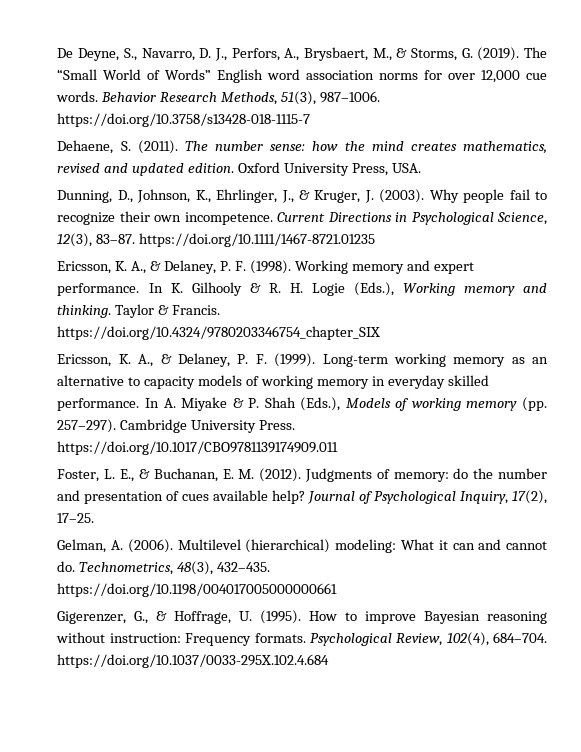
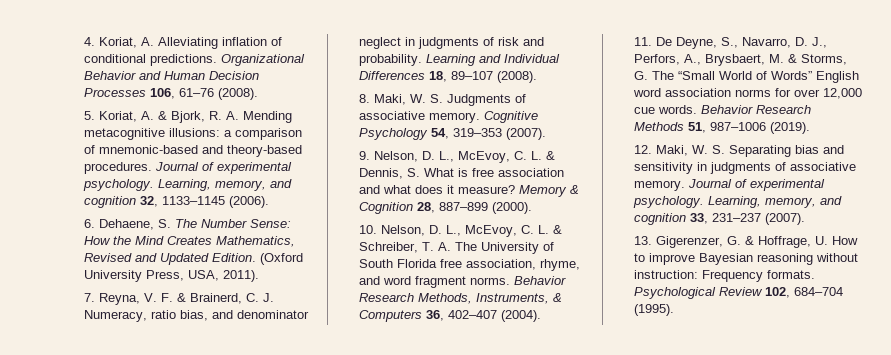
(57, 53) none -> [83,37,282,49] [83,54,305,66] [83,71,259,80] [83,88,258,100] [83,111,292,123] [83,128,302,140] [83,145,302,157] [83,162,292,174] [82,179,292,191] [83,196,269,208] [83,219,291,230] [83,236,295,247] [83,253,303,265] [83,270,259,282] [83,293,274,305] [83,310,309,322] [358,37,544,49] [358,54,560,66] [358,71,537,83] [358,94,526,106] [358,111,538,123] [358,128,546,140] [358,151,555,163] [358,168,564,179] [358,185,579,197] [358,202,532,214] [358,225,562,237] [358,242,554,254] [358,259,580,271] [358,276,566,288] [358,293,562,304] [358,310,541,322] [633,37,652,46] 4. Koriat, A. Alleviating inflation of conditional predictions. Organizational Behavior and Human Decision Processes 106, 61–76 (2008). // 5. Koriat, A. & Bjork, R. A. Mending metacognitive illusions: a comparison of mnemonic-based and theory-based procedures. Journal of experimental psychology. Learning, memory, and cognition 32, 1133–1145 (2006). // 6. Dehaene, S. The Number Sense: How the Mind Creates Mathematics, Revised and Updated Edition. (Oxford University Press, USA, 2011). // 7. Reyna, V. F. & Brainerd, C. J. Numeracy, ratio bias, and denominator neglect in judgments of risk and probability. Learning and Individual Differences 18, 89–107 (2008). // 8. Maki, W. S. Judgments of associative memory. Cognitive Psychology 54, 319–353 (2007). // 9. Nelson, D. L., McEvoy, C. L. & Dennis, S. What is free association and what does it measure? Memory & Cognition 28, 887–899 (2000). // 10. Nelson, D. L., McEvoy, C. L. & Schreiber, T. A. The University of South Florida free association, rhyme, and word fragment norms. Behavior Research Methods, Instruments, & Computers 36, 402–407 (2004). // 11.
[372,48,392,61] M., -> [768,54,784,63] M.
[477,47,520,61] (2019). -> (648, 75) none
[221,91,381,105] [57,113,311,127] [57,140,547,154] [57,162,421,176] [57,189,548,203] [57,211,547,225] [57,233,376,247] [57,260,474,274] [57,282,547,296] [57,304,221,318] [57,326,381,340] [57,353,548,367] [57,375,489,389] [57,397,547,411] [57,419,296,433] [57,441,339,455] [57,468,547,482] [57,490,547,504] [57,513,95,523] [57,539,547,553] [57,561,271,575] [57,583,338,597] [57,611,149,624] Methods, 51(3), 987–1006. https://doi.org/10.3758/s13428-018-1115-7 // Dehaene, S. (2011). The number sense: how the mind creates mathematics, revised and updated edition. Oxford University Press, USA. // Dunning, D., Johnson, K., Ehrlinger, J., & Kruger, J. (2003). Why people fail to recognize their own incompetence. Current Directions in Psychological Science, 12(3), 83–87. https://doi.org/10.1111/1467-8721.01235 // Ericsson, K. A., & Delaney, P. F. (1998). Working memory and expert performance. In K. Gilhooly & R. H. Logie (Eds.), Working memory and thinking. Taylor & Francis. https://doi.org/10.4324/9780203346754_chapter_SIX // Ericsson, K. A., & Delaney, P. F. (1999). Long-term working memory as an alternative to capacity models of working memory in everyday skilled performance. In A. Miyake & P. Shah (Eds.), Models of working memory (pp. 257–297). Cambridge University Press. https://doi.org/10.1017/CBO9781139174909.011 // Foster, L. E., & Buchanan, E. M. (2012). Judgments of memory: do the number and presentation of cues available help? Journal of Psychological Inquiry, 17(2), 17–25. // Gelman, A. (2006). Multilevel (hierarchical) modeling: What it can and cannot do. Technometrics, 48(3), 432–435. https://doi.org/10.1198/004017005000000661 // Gigerenzer, G., -> [633,122,810,134] [633,145,844,157] [633,162,856,174] [633,179,825,191] [632,196,842,208] [633,213,805,225] [633,236,741,248] Methods 51, 987–1006 (2019). // 12. Maki, W. S. Separating bias and sensitivity in judgments of associative memory. Journal of experimental psychology. Learning, memory, and cognition 33, 231–237 (2007). // 13. Gigerenzer, G.
[260,610,302,624] (1995). -> (828, 240) none
[396,632,547,646] [57,654,330,668] Review, 102(4), 684–704. https://doi.org/10.1037/0033-295X.102.4.684 -> [718,287,843,298] [633,304,674,316] Review 102, 684–704 (1995).

